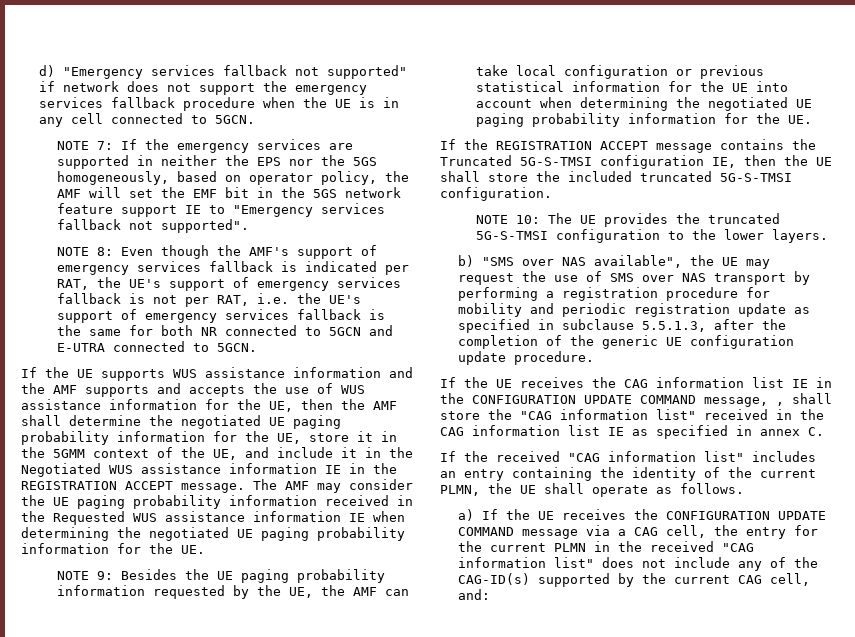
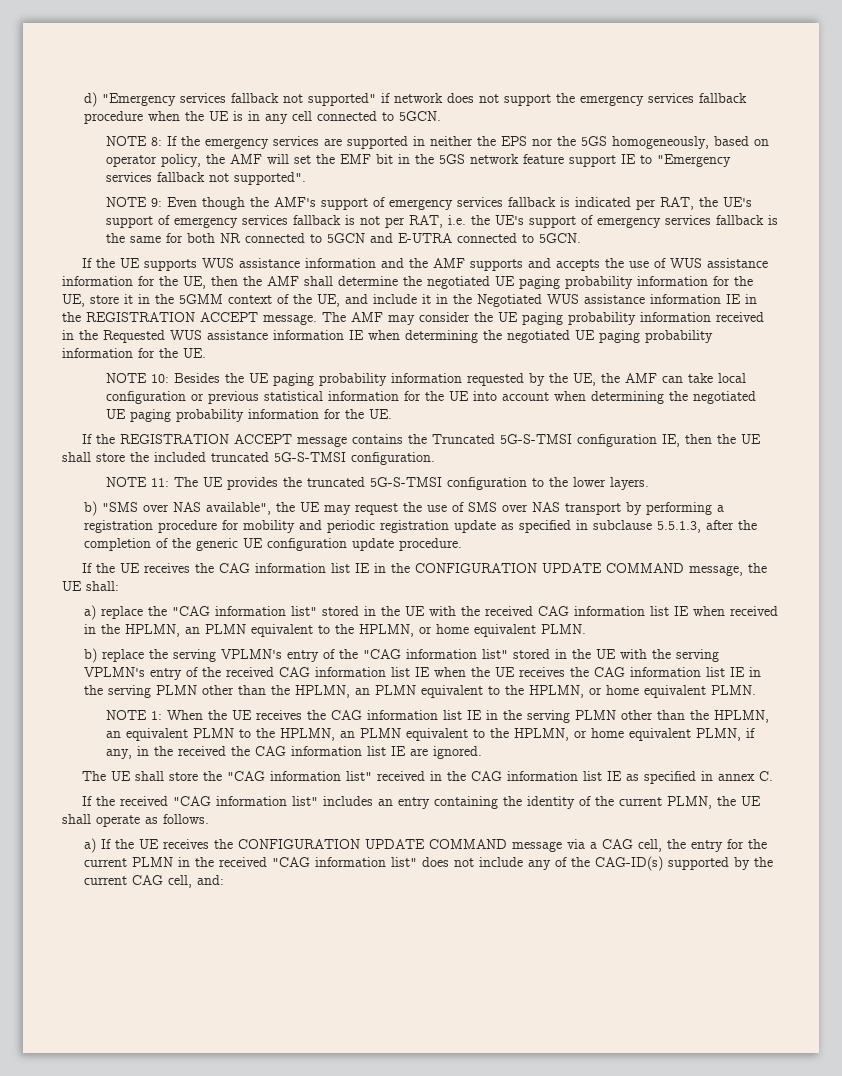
[97,141,114,150] 7: -> [151,137,163,146] 8:
[97,247,114,256] 8: -> [151,198,163,207] 9:
[97,571,114,580] 9: -> [151,374,170,383] 10:
[516,215,541,224] 10: -> [151,478,170,487] 11:
[776,402,784,406] , -> [748,563,768,573] [62,581,119,591] [84,605,779,620] [84,624,587,637] [84,648,720,663] [84,667,762,680] [84,685,757,698] [106,710,770,723] [106,728,756,741] [106,746,483,759] [82,771,132,781] the UE shall: // a) replace the "CAG information list" stored in the UE with the received CAG information list IE when received in the HPLMN, an PLMN equivalent to the HPLMN, or home equivalent PLMN. // b) replace the serving VPLMN's entry of the "CAG information list" stored in the UE with the serving VPLMN's entry of the received CAG information list IE when the UE receives the CAG information list IE in the serving PLMN other than the HPLMN, an PLMN equivalent to the HPLMN, or home equivalent PLMN. // NOTE 1: When the UE receives the CAG information list IE in the serving PLMN other than the HPLMN, an equivalent PLMN to the HPLMN, an PLMN equivalent to the HPLMN, or home equivalent PLMN, if any, in the received the CAG information list IE are ignored. // The UE

